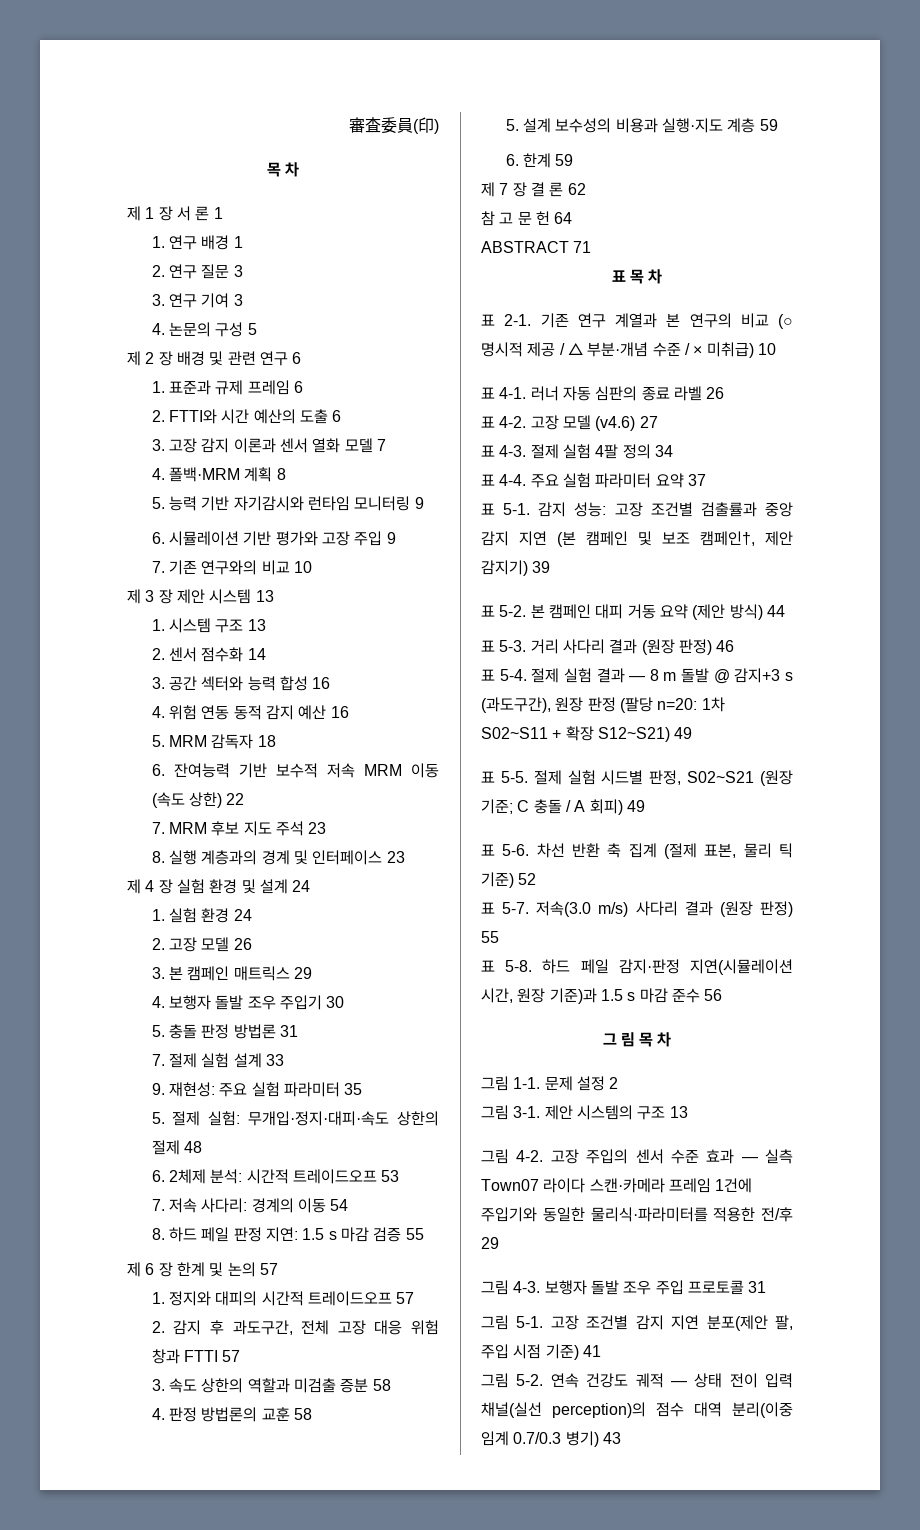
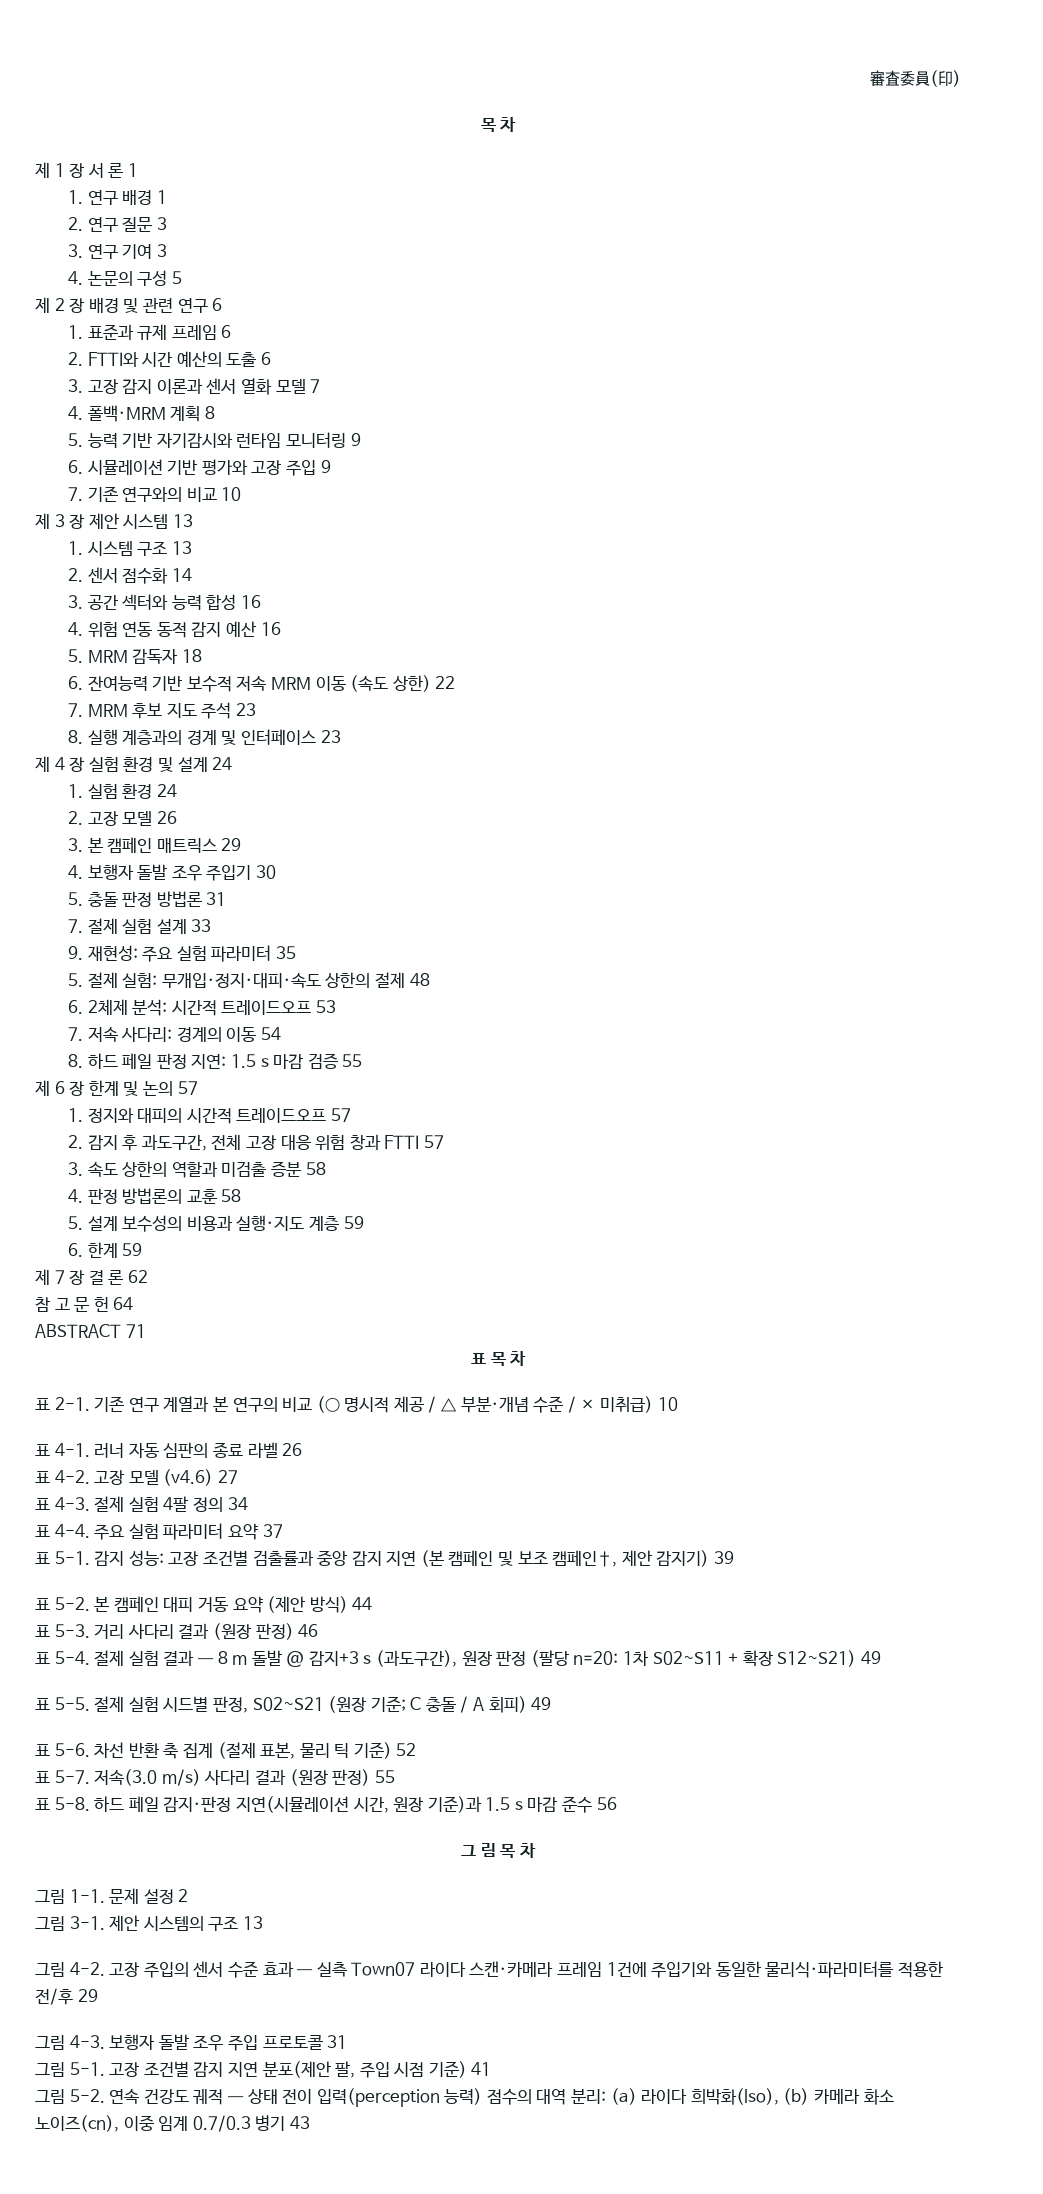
[765,1373,793,1388] [481,1402,793,1418] 입력 채널(실선 perception)의 점수 대역 분리(이중 -> [316,2088,894,2107] [35,2115,154,2132] 입력(perception 능력) 점수의 대역 분리: (a) 라이다 희박화(lso), (b) 카메라 화소 노이즈(cn), 이중
[565,1431,599,1447] 병기) -> [255,2115,286,2131] 병기

